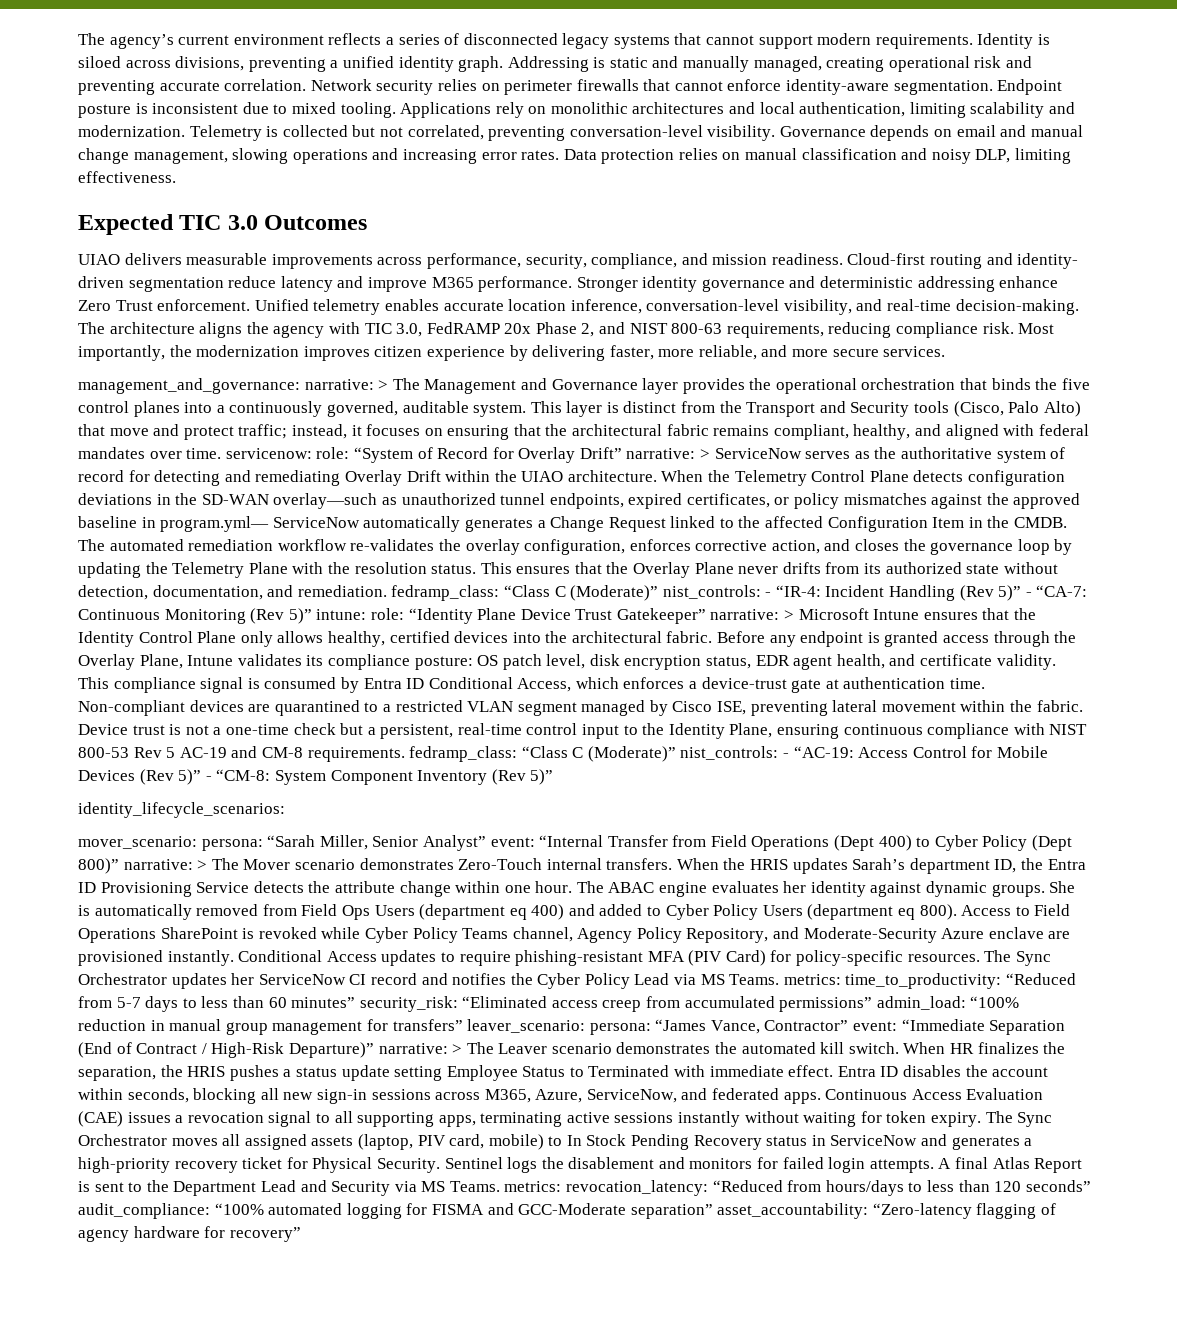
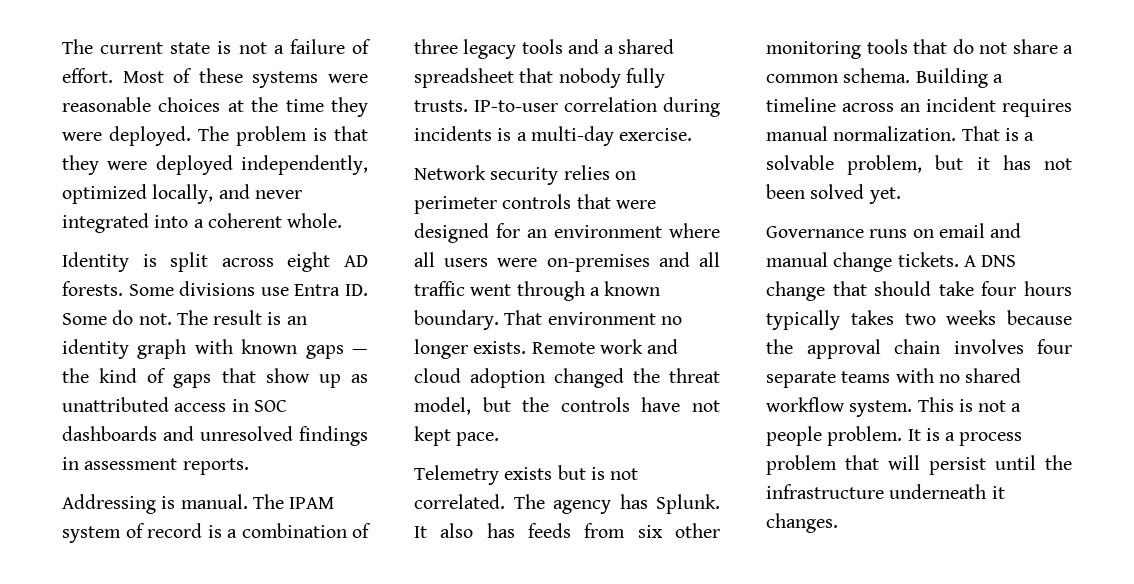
[78,33,1051,49] [78,56,1033,72] [78,79,307,95] The agency’s current environment reflects a series of disconnected legacy systems that cannot support modern requirements. Identity is siloed across divisions, preventing a unified identity graph. Addressing is static and manually managed, creating operational risk and preventing accurate correlation. -> [62,39,371,54] [62,68,368,88] [62,97,368,117] [62,126,368,146] [62,155,368,175] [62,184,302,204] [62,213,343,233] [62,252,368,272] [62,281,368,296] [62,310,307,325] [62,339,368,359] [62,368,368,388] [62,397,287,412] [62,426,368,446] [62,457,249,475] [62,494,335,514] [62,523,371,543] [414,39,675,59] [414,68,665,88] [414,97,720,117] [414,126,693,146] The current state is not a failure of effort. Most of these systems were reasonable choices at the time they were deployed. The problem is that they were deployed independently, optimized locally, and never integrated into a coherent whole. // Identity is split across eight AD forests. Some divisions use Entra ID. Some do not. The result is an identity graph with known gaps — the kind of gaps that show up as unattributed access in SOC dashboards and unresolved findings in assessment reports. // Addressing is manual. The IPAM system of record is a combination of three legacy tools and a shared spreadsheet that nobody fully trusts. IP-to-user correlation during incidents is a multi-day exercise. //
[576,79,1063,95] [78,102,1076,118] [78,125,930,141] firewalls that cannot enforce identity-aware segmentation. Endpoint posture is inconsistent due to mixed tooling. Applications rely on monolithic architectures and local authentication, limiting scalability and modernization. Telemetry is collected but not correlated, preventing conversation-level visibility. Governance depends -> [502,194,656,209] [414,223,720,243] [414,252,720,272] [414,281,661,301] [414,310,682,330] [414,339,679,359] [414,368,720,388] [414,397,720,415] [414,426,500,446] [414,465,639,485] [414,494,720,514] [414,523,720,538] [766,39,1073,59] [766,68,1003,88] [766,97,1072,117] [766,126,1035,141] [766,155,1072,175] [766,184,901,204] [766,226,908,238] controls that were designed for an environment where all users were on-premises and all traffic went through a known boundary. That environment no longer exists. Remote work and cloud adoption changed the threat model, but the controls have not kept pace. // Telemetry exists but is not correlated. The agency has Splunk. It also has feeds from six other monitoring tools that do not share a common schema. Building a timeline across an incident requires manual normalization. That is a solvable problem, but it has not been solved yet. // Governance runs
[133,148,1072,164] [78,171,176,183] [78,214,368,235] [78,253,1079,269] [78,276,1059,292] [78,299,1079,315] [78,322,1055,338] [78,345,946,361] [78,378,1090,394] [78,401,1081,417] [78,424,1089,440] [78,447,1066,463] [78,470,1066,486] [78,493,1081,509] [78,516,1068,532] [78,539,1073,555] [78,562,1058,578] [78,585,1088,601] [78,608,1037,624] [78,631,1077,647] [78,654,1056,670] [78,677,986,693] [78,700,1083,716] [78,723,1088,739] [78,746,1049,762] [78,769,554,785] [78,802,285,818] [78,835,1073,851] [78,858,1086,874] [78,881,1076,897] [78,904,1071,920] [78,927,1071,943] [78,950,1051,966] [78,973,1077,989] [78,996,1020,1012] [78,1019,1066,1035] [78,1042,1066,1058] [78,1065,1049,1081] [78,1088,1044,1104] [78,1111,1053,1127] [78,1134,1033,1150] [78,1157,1083,1173] [78,1180,1091,1196] [78,1203,1057,1219] [78,1226,301,1242] management, slowing operations and increasing error rates. Data protection relies on manual classification and noisy DLP, limiting effectiveness. // Expected TIC 3.0 Outcomes // UIAO delivers measurable improvements across performance, security, compliance, and mission readiness. Cloud-first routing and identity- driven segmentation reduce latency and improve M365 performance. Stronger identity governance and deterministic addressing enhance Zero Trust enforcement. Unified telemetry enables accurate location inference, conversation-level visibility, and real-time decision-making. The architecture aligns the agency with TIC 3.0, FedRAMP 20x Phase 2, and NIST 800-63 requirements, reducing compliance risk. Most importantly, the modernization improves citizen experience by delivering faster, more reliable, and more secure services. // management_and_governance: narrative: > The Management and Governance layer provides the operational orchestration that binds the five control planes into a continuously governed, auditable system. This layer is distinct from the Transport and Security tools (Cisco, Palo Alto) that move and protect traffic; instead, it focuses on ensuring that the architectural fabric remains compliant, healthy, and aligned with federal mandates over time. servicenow: role: “System of Record for Overlay Drift” narrative: > ServiceNow serves as the authoritative system of record for detecting and remediating Overlay Drift within the UIAO architecture. When the Telemetry Control Plane detects configuration deviations in the SD-WAN overlay—such as unauthorized tunnel endpoints, expired certificates, or policy mismatches against the approved baseline in program.yml— ServiceNow automatically generates a Change Request linked to the affected Configuration Item in the CMDB. The automated remediation workflow re-validates the overlay configuration, enforces corrective action, and closes the governance loop by updating the Telemetry Plane with the resolution status. This ensures that the Overlay Plane never drifts from its authorized state without detection, documentation, and remediation. fedramp_class: “Class C (Moderate)” nist_controls: - “IR-4: Incident Handling (Rev 5)” - “CA-7: Continuous Monitoring (Rev 5)” intune: role: “Identity Plane Device Trust Gatekeeper” narrative: > Microsoft Intune ensures that the Identity Control Plane only allows healthy, certified devices into the architectural fabric. Before any endpoint is granted access through the Overlay Plane, Intune validates its compliance posture: OS patch level, disk encryption status, EDR agent health, and certificate validity. This compliance signal is consumed by Entra ID Conditional Access, which enforces a device-trust gate at authentication time. Non-compliant devices are quarantined to a restricted VLAN segment managed by Cisco ISE, preventing lateral movement within the fabric. Device trust is not a one-time check but a persistent, real-time control input to the Identity Plane, ensuring continuous compliance with NIST 800-53 Rev 5 AC-19 and CM-8 requirements. fedramp_class: “Class C (Moderate)” nist_controls: - “AC-19: Access Control for Mobile Devices (Rev 5)” - “CM-8: System Component Inventory (Rev 5)” // identity_lifecycle_scenarios: // mover_scenario: persona: “Sarah Miller, Senior Analyst” event: “Internal Transfer from Field Operations (Dept 400) to Cyber Policy (Dept 800)” narrative: > The Mover scenario demonstrates Zero-Touch internal transfers. When the HRIS updates Sarah’s department ID, the Entra ID Provisioning Service detects the attribute change within one hour. The ABAC engine evaluates her identity against dynamic groups. She is automatically removed from Field Ops Users (department eq 400) and added to Cyber Policy Users (department eq 800). Access to Field Operations SharePoint is revoked while Cyber Policy Teams channel, Agency Policy Repository, and Moderate-Security Azure enclave are provisioned instantly. Conditional Access updates to require phishing-resistant MFA (PIV Card) for policy-specific resources. The Sync Orchestrator updates her ServiceNow CI record and notifies the Cyber Policy Lead via MS Teams. metrics: time_to_productivity: “Reduced from 5-7 days to less than 60 minutes” security_risk: “Eliminated access creep from accumulated permissions” admin_load: “100% reduction in manual group management for transfers” leaver_scenario: persona: “James Vance, Contractor” event: “Immediate Separation (End of Contract / High-Risk Departure)” narrative: > The Leaver scenario demonstrates the automated kill switch. When HR finalizes the separation, the HRIS pushes a status update setting Employee Status to Terminated with immediate effect. Entra ID disables the account within seconds, blocking all new sign-in sessions across M365, Azure, ServiceNow, and federated apps. Continuous Access Evaluation (CAE) issues a revocation signal to all supporting apps, terminating active sessions instantly without waiting for token expiry. The Sync Orchestrator moves all assigned assets (laptop, PIV card, mobile) to In Stock Pending Recovery status in ServiceNow and generates a high-priority recovery ticket for Physical Security. Sentinel logs the disablement and monitors for failed login attempts. A final Atlas Report is sent to the Department Lead and Security via MS Teams. metrics: revocation_latency: “Reduced from hours/days to less than 120 seconds” audit_compliance: “100% automated logging for FISMA and GCC-Moderate separation” asset_accountability: “Zero-latency flagging of agency hardware for recovery” -> [897,252,1017,267] [766,281,1072,301] [766,310,1072,330] [766,339,1072,359] [766,368,1022,388] [766,397,1022,417] [766,426,1023,446] [766,455,1072,475] [766,484,1005,499] [766,513,838,533] tickets. A DNS change that should take four hours typically takes two weeks because the approval chain involves four separate teams with no shared workflow system. This is not a people problem. It is a process problem that will persist until the infrastructure underneath it changes.

